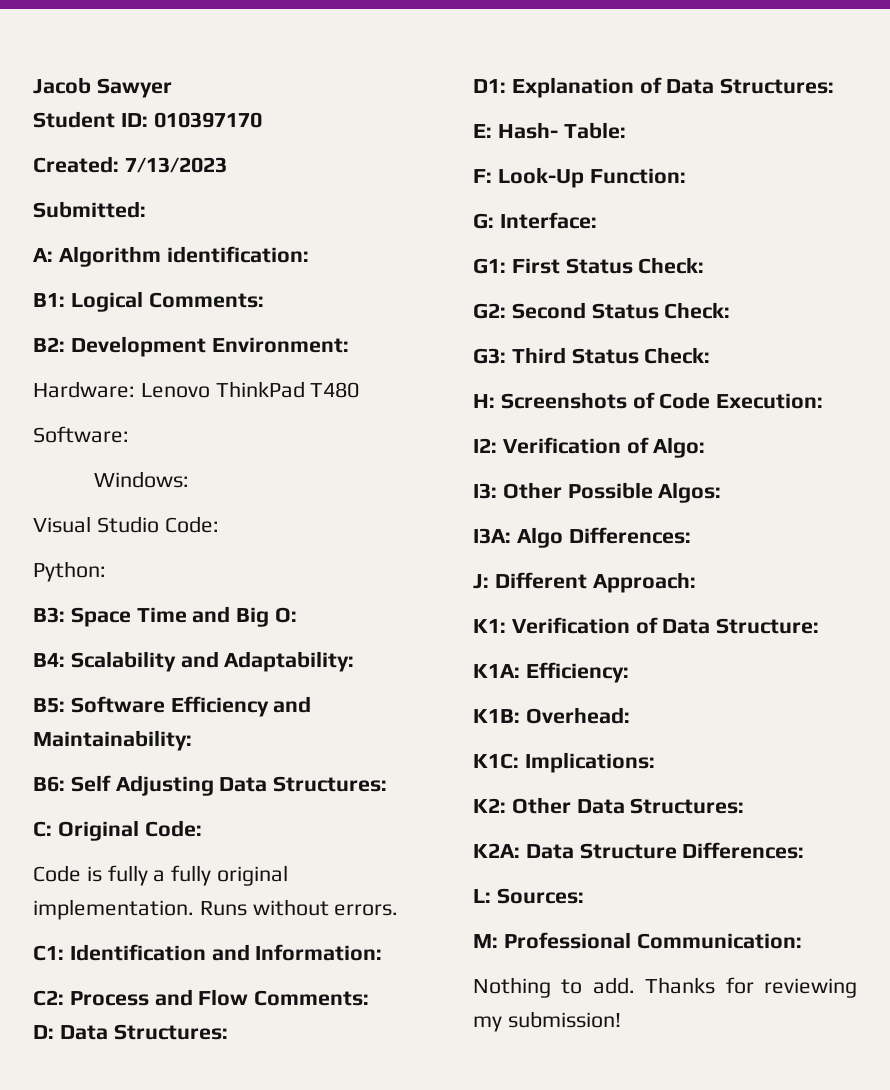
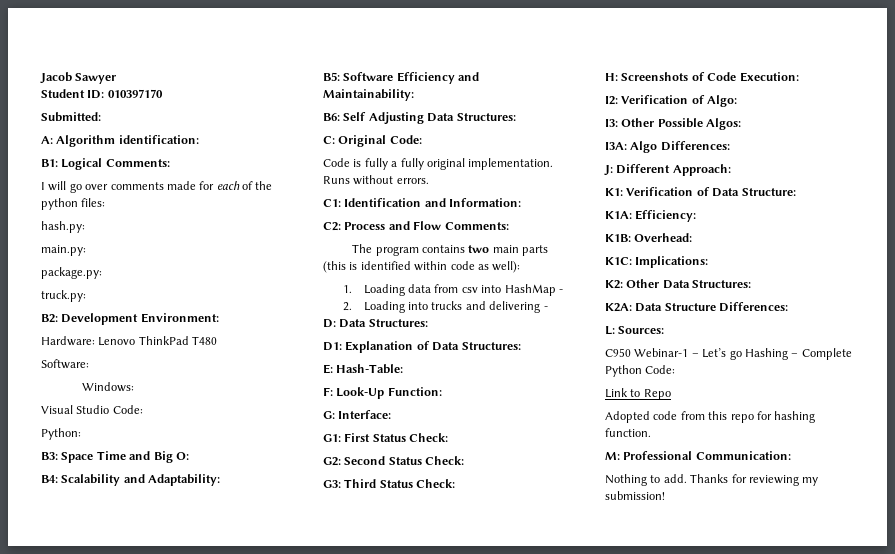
[33,156,227,173] // Created: 7/13/2023 -> (163, 93) none
(264, 300) none -> [41,181,273,193] [41,198,106,210] [41,221,85,233] [41,245,86,256] [41,267,102,279] [41,290,86,302] // I will go over comments made for each of the python files: // hash.py: // main.py: // package.py: // truck.py:
(370, 998) none -> [352,244,549,256] [323,261,521,273] [343,284,563,296] [343,301,548,313] // The program contains two main parts (this is identified within code as well): // 1. Loading data from csv into HashMap - // 2. Loading into trucks and delivering -
[497,122,626,139] Hash- Table: -> [336,364,404,374] Hash-Table:
(584, 896) none -> [605,348,852,360] [605,365,676,377] [605,388,671,400] [605,411,816,423] [605,428,651,437] // C950 Webinar-1 – Let’s go Hashing – Complete Python Code: // Link to Repo // Adopted code from this repo for hashing function.

